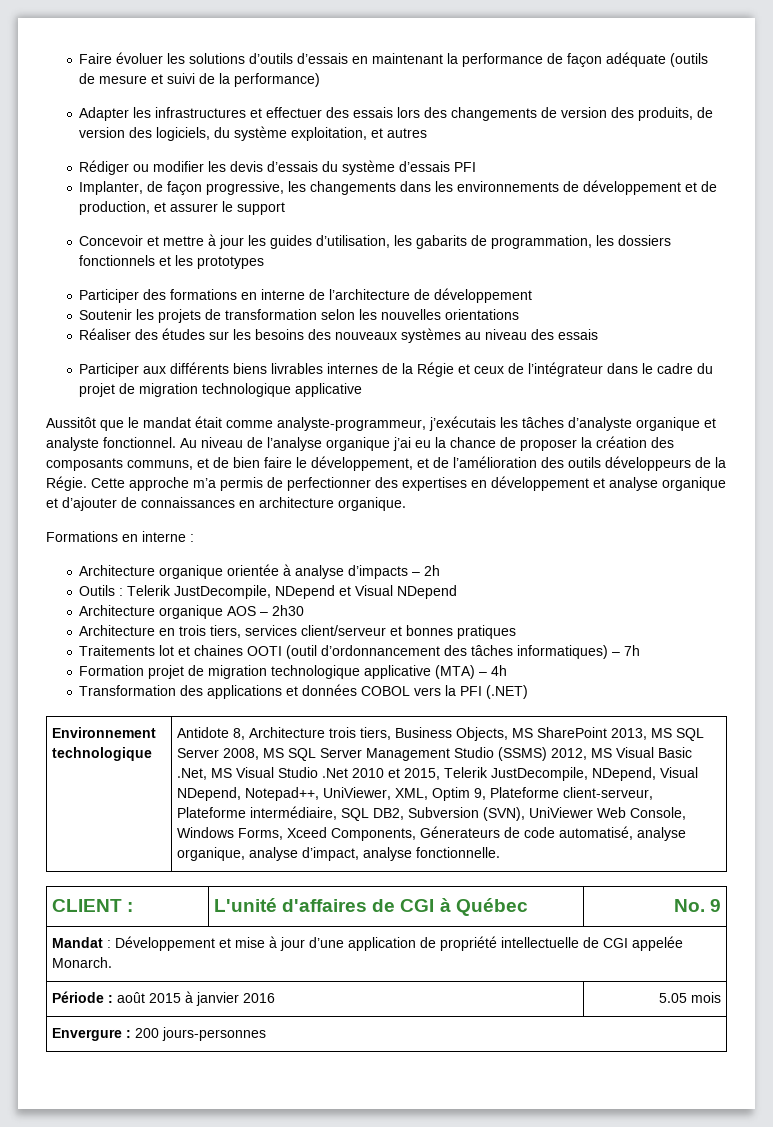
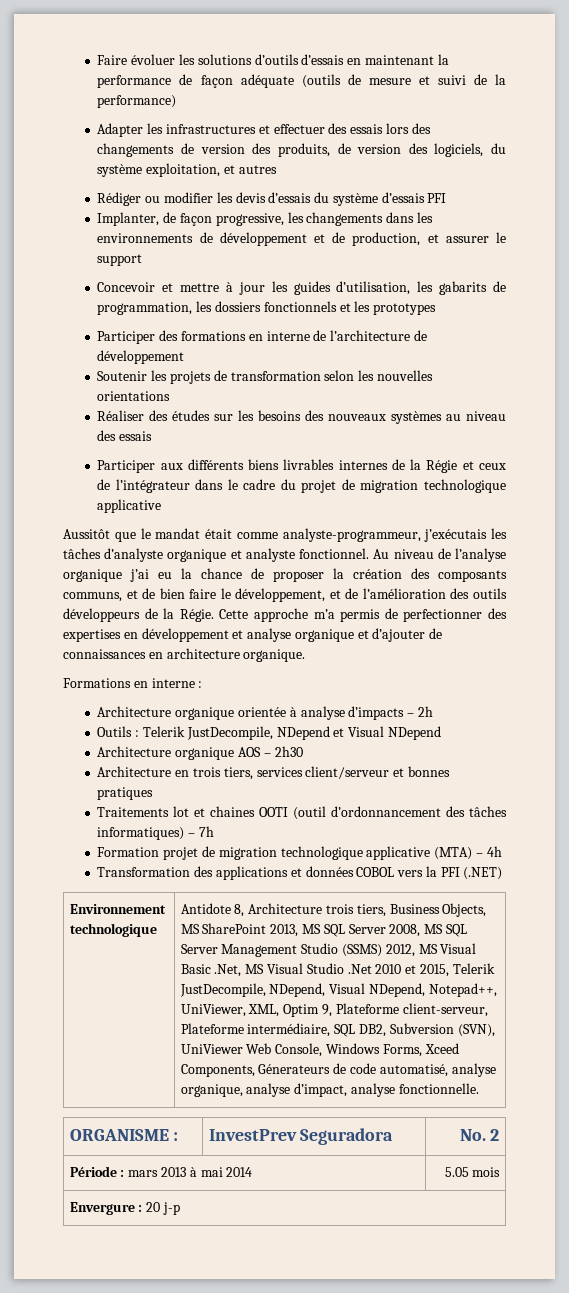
[52,899,123,912] CLIENT -> [69,1129,169,1141] ORGANISME
[214,898,528,916] [673,899,721,912] [52,936,684,951] [52,957,113,968] [52,991,276,1006] L'unité d'affaires de CGI à Québec | No. 9 // Mandat : Développement et mise à jour d’une application de propriété intellectuelle de CGI appelée Monarch. // Période : août 2015 à janvier 2016 -> [208,1128,394,1145] [459,1129,500,1141] [69,1166,253,1177] InvestPrev Seguradora | No. 2 // Période : mars 2013 à mai 2014
[135,1027,267,1041] 200 jours-personnes -> [146,1202,180,1215] 20 j-p

